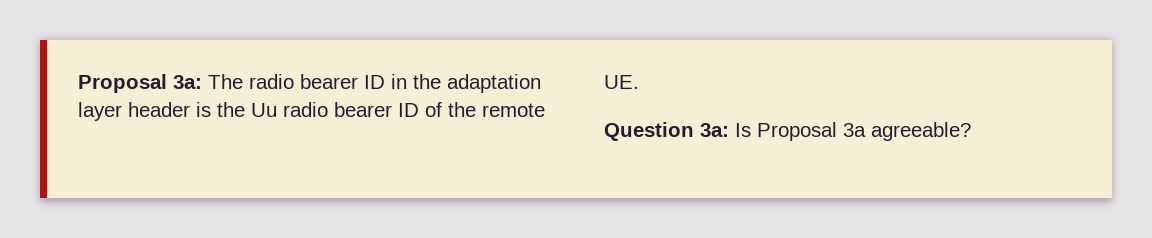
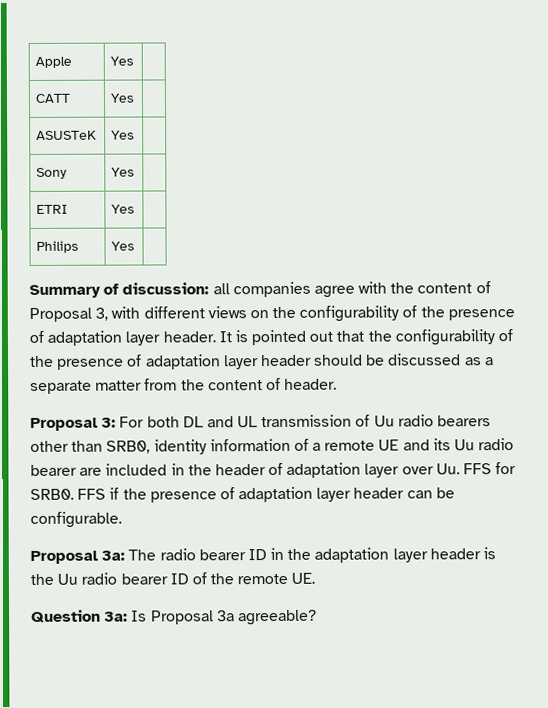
(78, 83) none -> [35,56,73,68] [110,56,135,66] [35,93,71,103] [110,93,135,103] [36,130,98,140] [111,130,136,140] [36,167,68,179] [111,167,136,177] [36,204,69,214] [111,204,136,214] [36,240,80,253] [111,241,136,251] [29,281,491,298] [29,305,515,322] [29,329,514,346] [30,353,494,370] [30,377,338,394] [30,414,492,431] [30,438,515,455] [30,462,517,478] [30,486,455,503] [30,511,122,528] Apple | Yes | // CATT | Yes | // ASUSTeK | Yes | // Sony | Yes | // ETRI | Yes | // Philips | Yes | // Summary of discussion: all companies agree with the content of Proposal 3, with different views on the configurability of the presence of adaptation layer header. It is pointed out that the configurability of the presence of adaptation layer header should be discussed as a separate matter from the content of header. // Proposal 3: For both DL and UL transmission of Uu radio bearers other than SRB0, identity information of a remote UE and its Uu radio bearer are included in the header of adaptation layer over Uu. FFS for SRB0. FFS if the presence of adaptation layer header can be configurable. //

